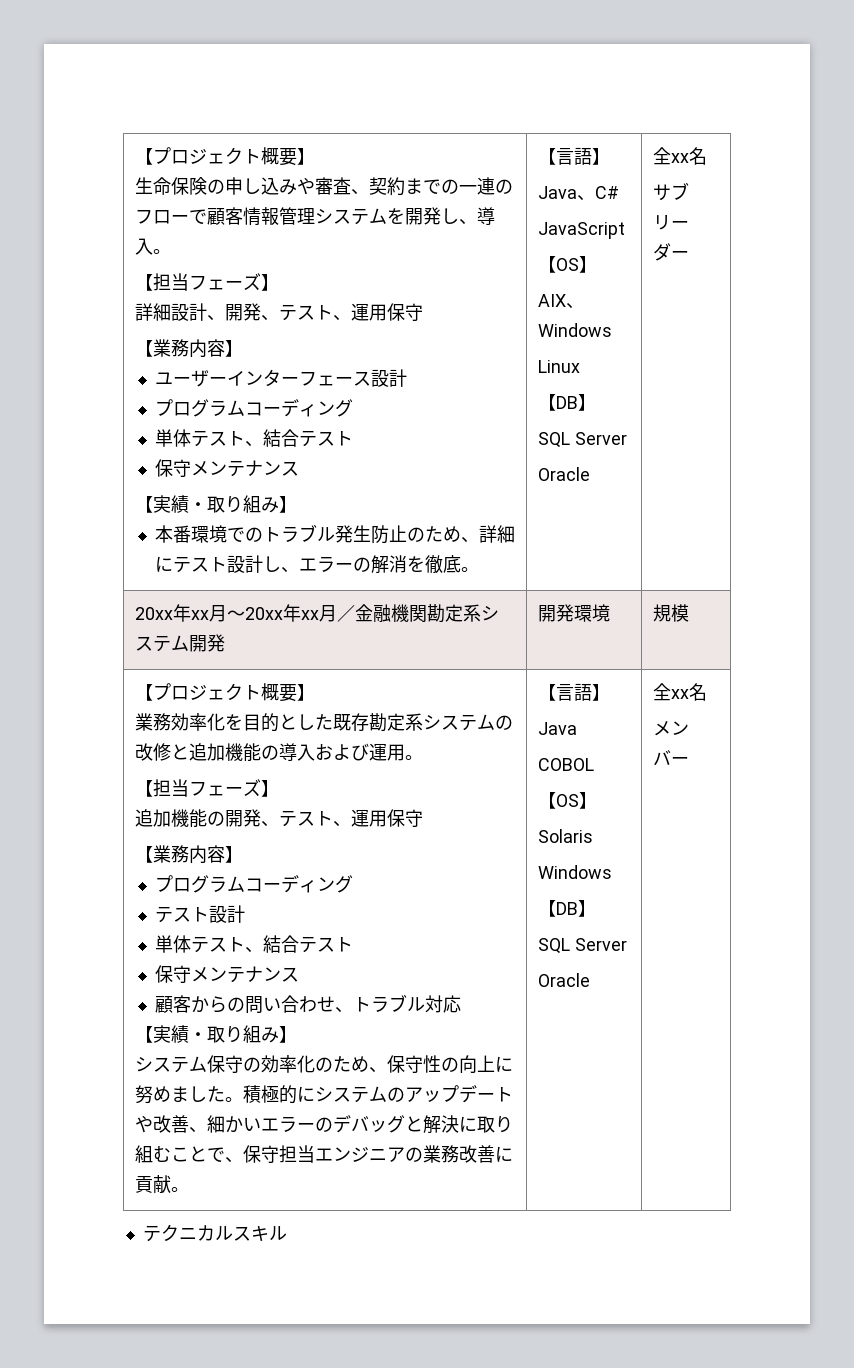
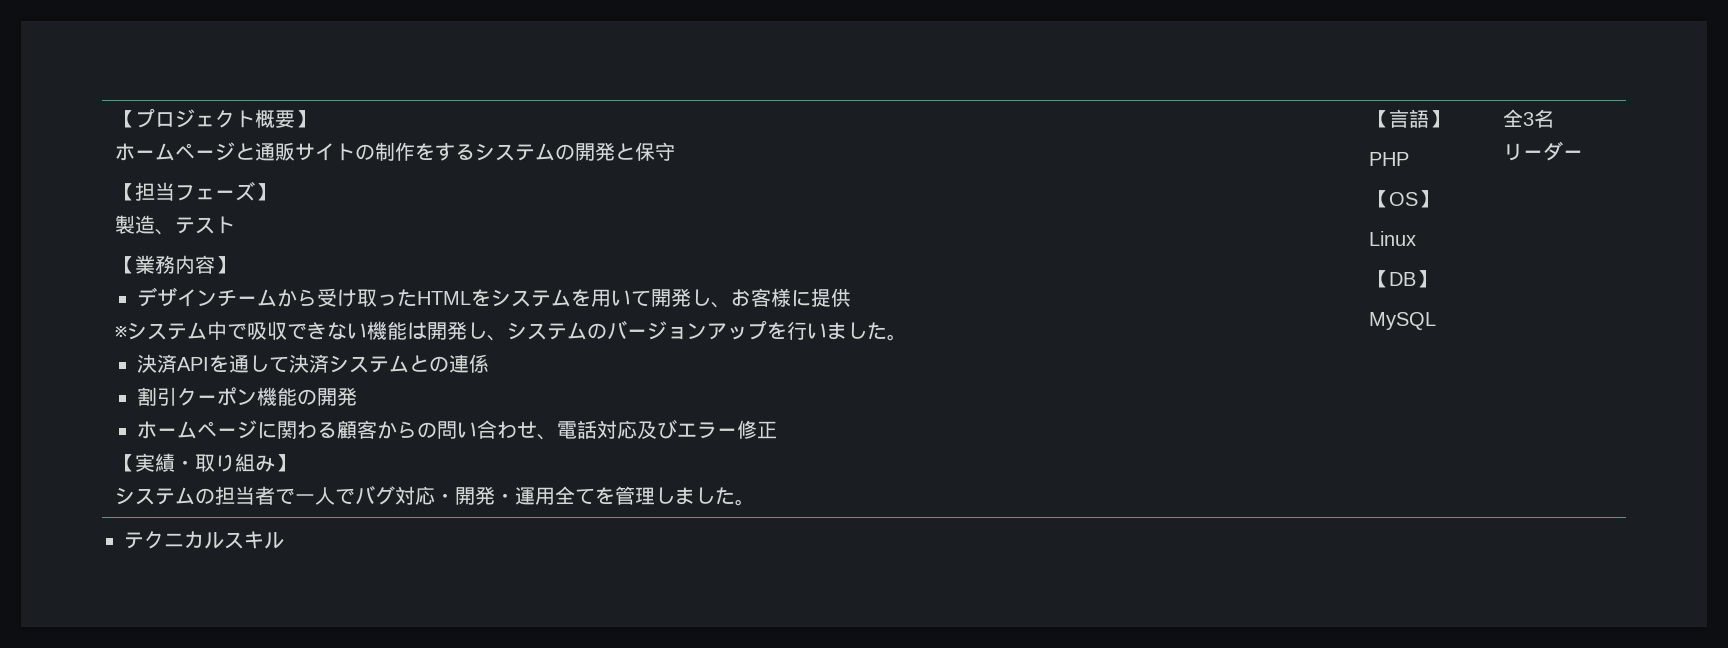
[134,147,315,166] [134,177,513,196] [134,207,495,226] [134,238,171,255] [134,273,279,291] [134,303,423,321] [134,339,243,358] [154,369,407,387] [154,399,353,417] [154,429,353,447] [154,459,299,477] [134,495,297,513] [154,524,515,544] [154,555,479,574] [537,147,610,165] [537,186,619,201] [537,222,625,239] [537,256,597,273] [537,294,584,309] [537,323,612,337] [537,360,580,373] [537,394,596,411] [537,432,627,448] [537,467,590,481] [652,147,707,165] [652,182,689,201] [652,215,689,230] [652,243,689,261] [134,604,499,623] [134,634,225,652] [537,604,610,622] [652,604,689,622] [134,683,315,702] [134,713,513,732] [134,743,423,762] [134,779,279,797] [134,809,423,828] [134,845,243,864] [154,875,353,893] [154,905,245,923] [154,935,353,953] [154,965,299,983] 【プロジェクト概要】 // 生命保険の申し込みや審査、契約までの一連のフローで顧客情報管理システムを開発し、導入。 // 【担当フェーズ】 // 詳細設計、開発、テスト、運用保守 // 【業務内容】 // ユーザーインターフェース設計 // プログラムコーディング // 単体テスト、結合テスト // 保守メンテナンス // 【実績・取り組み】 // 本番環境でのトラブル発生防止のため、詳細にテスト設計し、エラーの解消を徹底。 | 【言語】 // Java、C# // JavaScript // 【OS】 // AIX、Windows // Linux // 【DB】 // SQL Server // Oracle | 全xx名 // サブリーダー // 20xx年xx月～20xx年xx月／金融機関勘定系システム開発 | 開発環境 | 規模 // 【プロジェクト概要】 // 業務効率化を目的とした既存勘定系システムの改修と追加機能の導入および運用。 // 【担当フェーズ】 // 追加機能の開発、テスト、運用保守 // 【業務内容】 // プログラムコーディング // テスト設計 // 単体テスト、結合テスト // 保守メンテナンス // -> [115,108,316,128] [115,142,676,161] [115,181,276,201] [115,215,236,235] [115,255,236,274] [137,287,852,308] [115,320,908,341] [137,354,490,373] [137,387,358,406] [137,420,338,439] 【プロジェクト概要】 // ホームページと通販サイトの制作をするシステムの開発と保守 // 【担当フェーズ】 // 製造、テスト // 【業務内容】 // デザインチームから受け取ったHTMLをシステムを用いて開発し、お客様に提供 // ※システム中で吸収できない機能は開発し、システムのバージョンアップを行いました。 // 決済APIを通して決済システムとの連係 // 割引クーポン機能の開発 // ホームページに関わる
[352,994,461,1013] トラブル対応 -> [557,419,778,439] 電話対応及びエラー修正
[206,1055,513,1073] [134,1085,513,1104] [134,1115,513,1134] [134,1145,513,1163] [134,1175,189,1194] [537,683,610,701] [537,722,577,735] [537,758,594,771] [537,792,597,809] [537,829,593,843] [537,865,612,879] [537,900,596,917] [537,938,627,954] [537,973,590,987] [652,683,707,701] [652,721,689,736] [652,750,671,765] 保守の効率化のため、保守性の向上に努めました。積極的にシステムのアップデートや改善、細かいエラーのデバッグと解決に取り組むことで、保守担当エンジニアの業務改善に貢献。 | 【言語】 // Java // COBOL // 【OS】 // Solaris // Windows // 【DB】 // SQL Server // Oracle | 全xx名 // メンバ -> [195,485,756,506] [1369,109,1450,128] [1369,152,1410,166] [1369,190,1439,208] [1369,231,1417,246] [1369,270,1437,288] [1369,312,1437,330] [1503,109,1555,128] [1503,141,1564,161] の担当者で一人でバグ対応・開発・運用全てを管理しました。 | 【言語】 // PHP // 【OS】 // Linux // 【DB】 // MySQL | 全3名 // リーダ

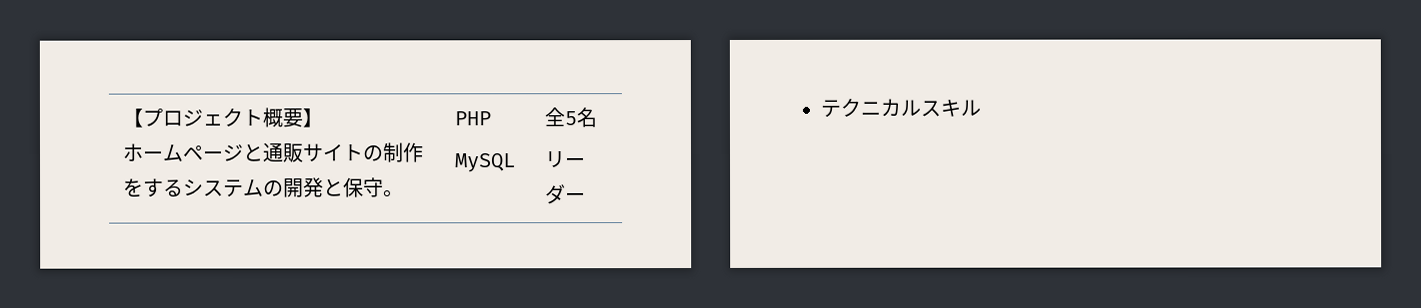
[115,181,276,201] [115,215,236,235] [115,255,236,274] [137,287,852,308] [115,320,908,341] [137,354,490,373] [137,387,358,406] [137,419,778,440] [115,453,296,472] [115,485,736,505] // 【担当フェーズ】 // 製造、テスト // 【業務内容】 // デザインチームから受け取ったHTMLをシステムを用いて開発し、お客様に提供 // ※システム中で吸収できない機能は開発し、システムのバージョンアップを行いました。 // 決済APIを通して決済システムとの連係 // 割引クーポン機能の開発 // ホームページに関わる顧客からの問い合わせ、電話対応及びエラー修正 // 【実績・取り組み】 // システムの担当者で一人でバグ対応・開発・運用全てを管理しました -> (385, 187) none
[1369,109,1450,128] 【言語】 // -> (405, 193) none
[1369,190,1439,208] [1369,231,1417,246] [1369,270,1437,288] // 【OS】 // Linux // 【DB】 -> (492, 118) none
[1523,112,1535,126] 3 -> [564,111,578,126] 5

